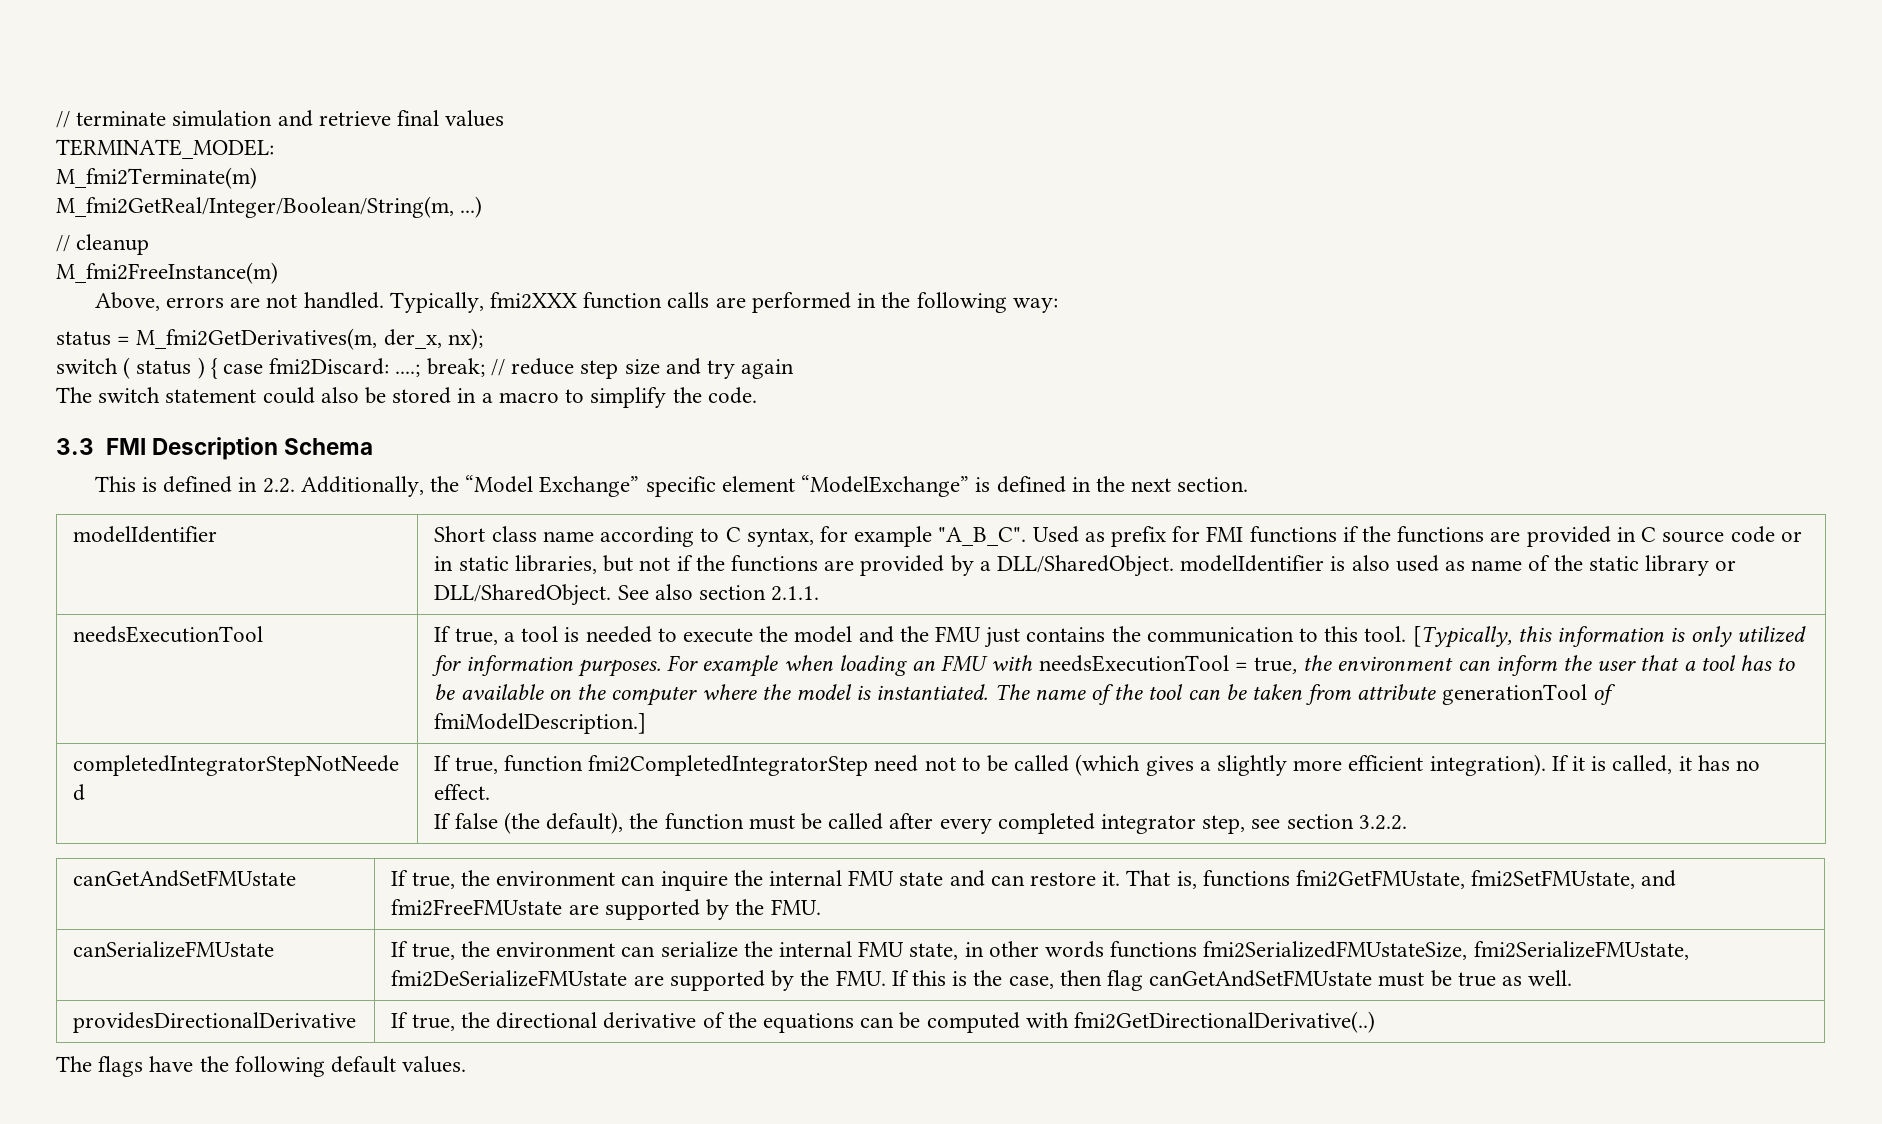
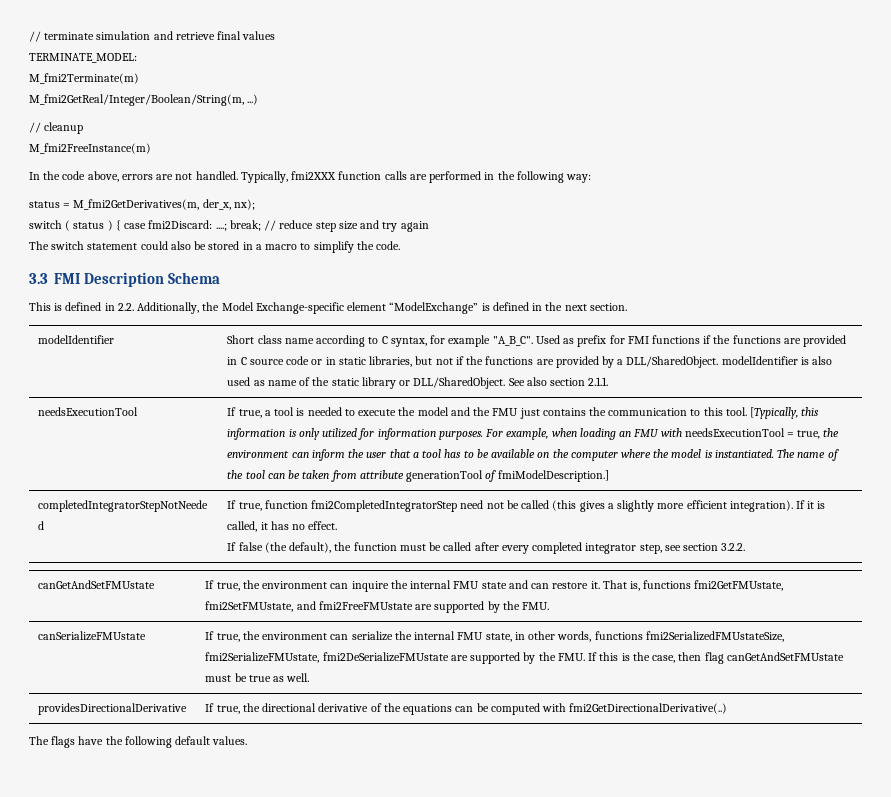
[94,292,160,311] Above, -> [29,171,119,182] In the code above,
[465,475,716,497] “Model Exchange” specific -> [221,302,344,314] Model Exchange-specific
[702,655,779,677] example -> [506,428,549,440] example,
[961,754,1141,776] to be called (which -> [506,500,577,511] be called (this
[1044,941,1104,958] words -> [557,631,592,642] words,

